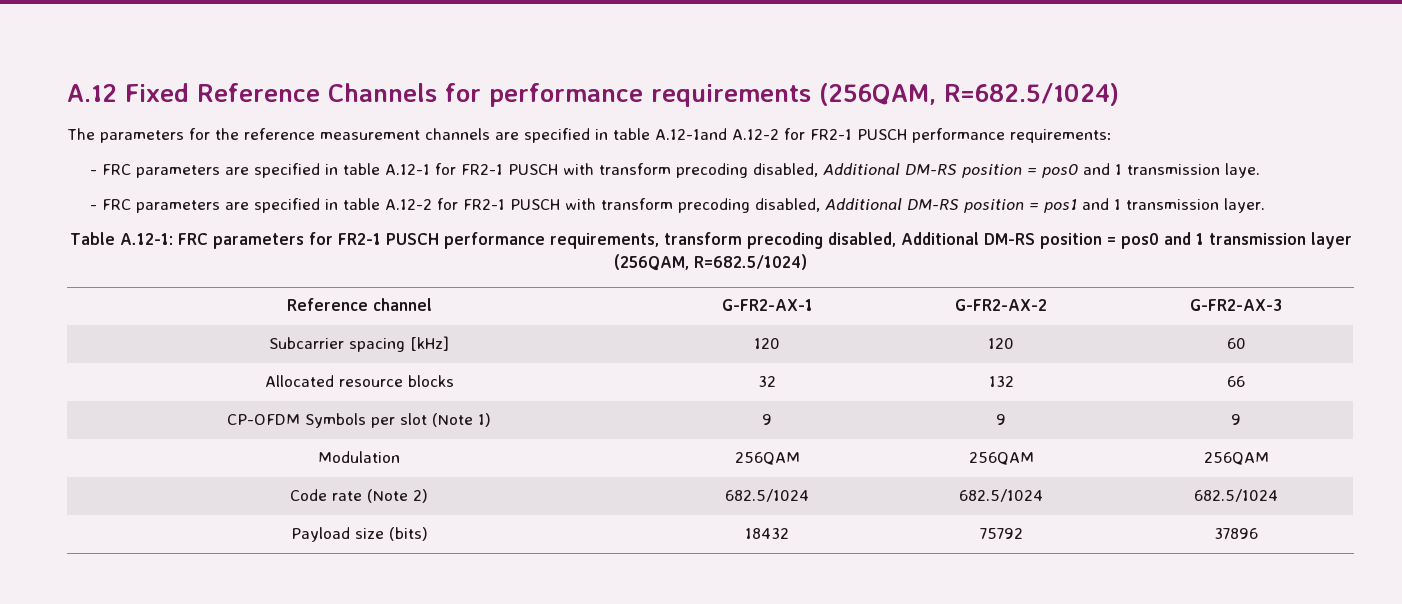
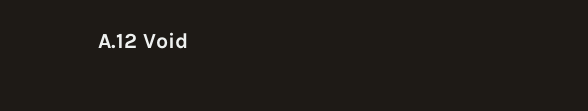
[125,83,1119,107] [67,128,1112,143] [90,163,1261,178] [90,198,1266,213] [69,232,1352,249] [614,254,807,271] [286,298,432,311] [721,299,813,311] [955,299,1047,311] [1190,299,1282,311] [269,336,449,352] [754,338,780,349] [988,338,1014,349] [1226,338,1246,349] [264,375,454,387] [758,376,776,387] [988,376,1014,387] [1227,376,1245,387] [227,413,491,428] [762,414,772,425] [996,414,1006,425] [1231,414,1241,425] [318,451,400,463] [734,452,800,465] [968,452,1034,465] [1203,452,1269,465] [290,489,428,503] [725,489,809,502] [959,489,1043,502] [1194,489,1278,502] [290,527,428,542] [745,528,789,539] [979,528,1023,539] [1214,528,1258,539] Fixed Reference Channels for performance requirements (256QAM, R=682.5/1024) // The parameters for the reference measurement channels are specified in table A.12-1and A.12-2 for FR2-1 PUSCH performance requirements: // - FRC parameters are specified in table A.12-1 for FR2-1 PUSCH with transform precoding disabled, Additional DM-RS position = pos0 and 1 transmission laye. // - FRC parameters are specified in table A.12-2 for FR2-1 PUSCH with transform precoding disabled, Additional DM-RS position = pos1 and 1 transmission layer. // Table A.12-1: FRC parameters for FR2-1 PUSCH performance requirements, transform precoding disabled, Additional DM-RS position = pos0 and 1 transmission layer (256QAM, R=682.5/1024) // Reference channel | G-FR2-AX-1 | G-FR2-AX-2 | G-FR2-AX-3 // Subcarrier spacing [kHz] | 120 | 120 | 60 // Allocated resource blocks | 32 | 132 | 66 // CP-OFDM Symbols per slot (Note 1) | 9 | 9 | 9 // Modulation | 256QAM | 256QAM | 256QAM // Code rate (Note 2) | 682.5/1024 | 682.5/1024 | 682.5/1024 // Payload size (bits) | 18432 | 75792 | 37896 -> [142,32,188,49] Void

